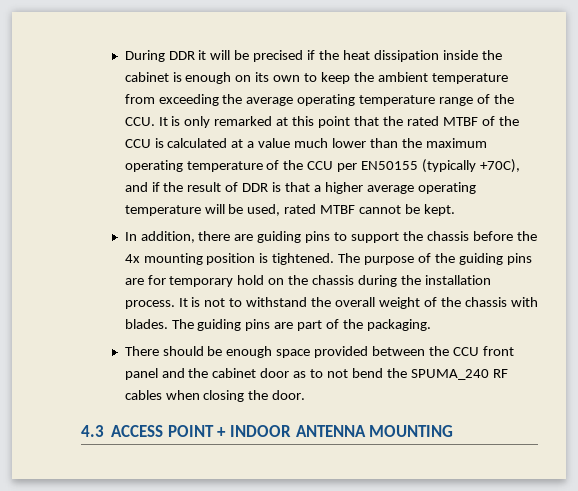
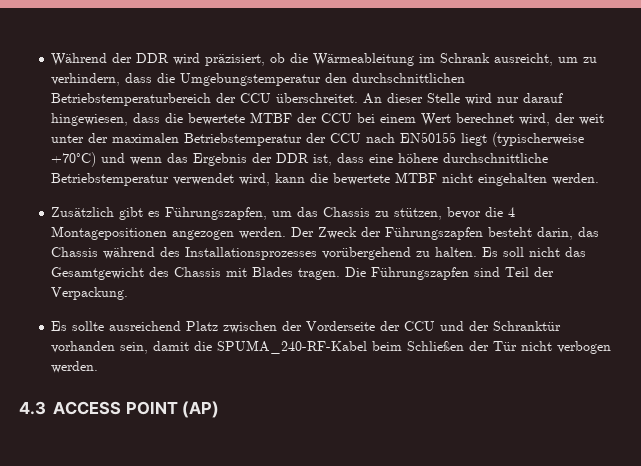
[124,50,502,62] [124,72,508,84] [124,94,514,106] [124,116,519,128] [124,138,487,148] [124,159,520,173] [124,182,476,194] [124,204,455,216] [124,231,537,243] [124,253,532,265] [124,275,491,287] [124,297,538,309] [124,319,431,331] [124,346,514,358] [124,368,508,380] [124,390,306,402] During DDR it will be precised if the heat dissipation inside the cabinet is enough on its own to keep the ambient temperature from exceeding the average operating temperature range of the CCU. It is only remarked at this point that the rated MTBF of the CCU is calculated at a value much lower than the maximum operating temperature of the CCU per EN50155 (typically +70C), and if the result of DDR is that a higher average operating temperature will be used, rated MTBF cannot be kept. // In addition, there are guiding pins to support the chassis before the 4x mounting position is tightened. The purpose of the guiding pins are for temporary hold on the chassis during the installation process. It is not to withstand the overall weight of the chassis with blades. The guiding pins are part of the packaging. // There should be enough space provided between the CCU front panel and the cabinet door as to not bend the SPUMA_240 RF cables when closing the door. -> [51,53,598,66] [51,73,466,86] [51,93,564,106] [51,112,605,126] [51,132,585,147] [51,152,549,167] [51,172,600,186] [51,207,516,220] [51,226,600,240] [51,247,587,260] [51,267,555,280] [51,287,129,300] [51,321,562,333] [51,340,612,354] [51,361,99,373] Während der DDR wird präzisiert, ob die Wärmeableitung im Schrank ausreicht, um zu verhindern, dass die Umgebungstemperatur den durchschnittlichen Betriebstemperaturbereich der CCU überschreitet. An dieser Stelle wird nur darauf hingewiesen, dass die bewertete MTBF der CCU bei einem Wert berechnet wird, der weit unter der maximalen Betriebstemperatur der CCU nach EN50155 liegt (typischerweise +70°C) und wenn das Ergebnis der DDR ist, dass eine höhere durchschnittliche Betriebstemperatur verwendet wird, kann die bewertete MTBF nicht eingehalten werden. // Zusätzlich gibt es Führungszapfen, um das Chassis zu stützen, bevor die 4 Montagepositionen angezogen werden. Der Zweck der Führungszapfen besteht darin, das Chassis während des Installationsprozesses vorübergehend zu halten. Es soll nicht das Gesamtgewicht des Chassis mit Blades tragen. Die Führungszapfen sind Teil der Verpackung. // Es sollte ausreichend Platz zwischen der Vorderseite der CCU und der Schranktür vorhanden sein, damit die SPUMA_240-RF-Kabel beim Schließen der Tür nicht verbogen werden.
[217,425,454,437] + INDOOR ANTENNA MOUNTING -> [182,401,220,418] (AP)

